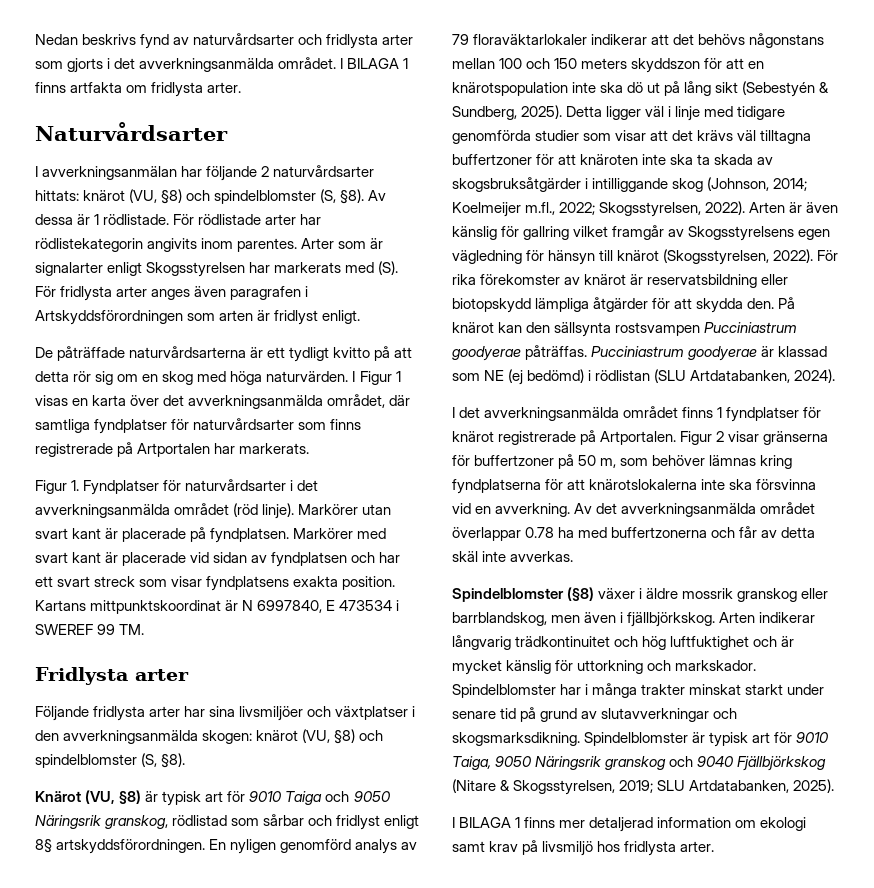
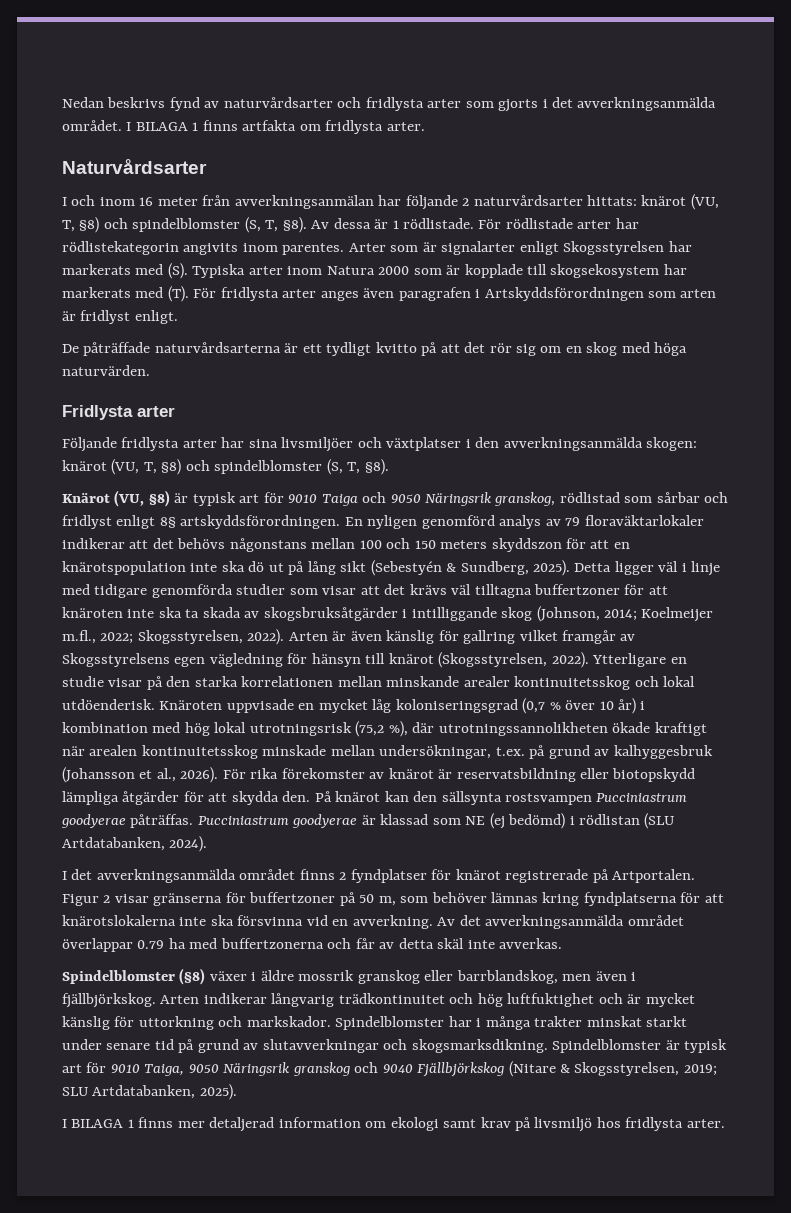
(38, 171) none -> [71,195,231,206] och inom 16 meter från
[161,189,337,204] §8) och spindelblomster (S, -> [62,217,279,233] T, §8) och spindelblomster (S, T,
(399, 268) none -> [192,264,687,278] [62,286,189,302] Typiska arter inom Natura 2000 som är kopplade till skogsekosystem har markerats med (T).
[35,371,69,382] detta -> [464,342,486,353] det
[352,371,401,385] [35,394,411,409] [35,418,362,434] [35,442,310,457] [35,479,319,495] [35,503,392,519] [35,527,387,543] [35,552,401,567] [35,576,396,591] [35,600,400,614] [35,624,145,635] I Figur 1 visas en karta över det avverkningsanmälda området, där samtliga fyndplatser för naturvårdsarter som finns registrerade på Artportalen har markerats. // Figur 1. Fyndplatser för naturvårdsarter i det avverkningsanmälda området (röd linje). Markörer utan svart kant är placerade på fyndplatsen. Markörer med svart kant är placerade vid sidan av fyndplatsen och har ett svart streck som visar fyndplatsens exakta position. Kartans mittpunktskoordinat är N 6997840, E 473534 i SWEREF 99 TM. -> (150, 370) none
[334,729,384,744] [35,753,158,768] §8) och spindelblomster (S, -> [143,459,361,475] T, §8) och spindelblomster (S, T,
(814, 256) none -> [592,653,687,667] [62,676,696,690] [62,698,646,714] [62,721,707,737] [62,745,713,759] [62,767,219,783] Ytterligare en studie visar på den starka korrelationen mellan minskande arealer kontinuitetsskog och lokal utdöenderisk. Knäroten uppvisade en mycket låg koloniseringsgrad (0,7 % över 10 år) i kombination med hög lokal utrotningsrisk (75,2 %), där utrotningssannolikheten ökade kraftigt när arealen kontinuitetsskog minskade mellan undersökningar, t.ex. på grund av kalhyggesbruk (Johansson et al., 2026).
[717,407,723,418] 1 -> [339,872,347,880] 2
[525,527,555,538] 0.78 -> [137,940,165,949] 0.79

